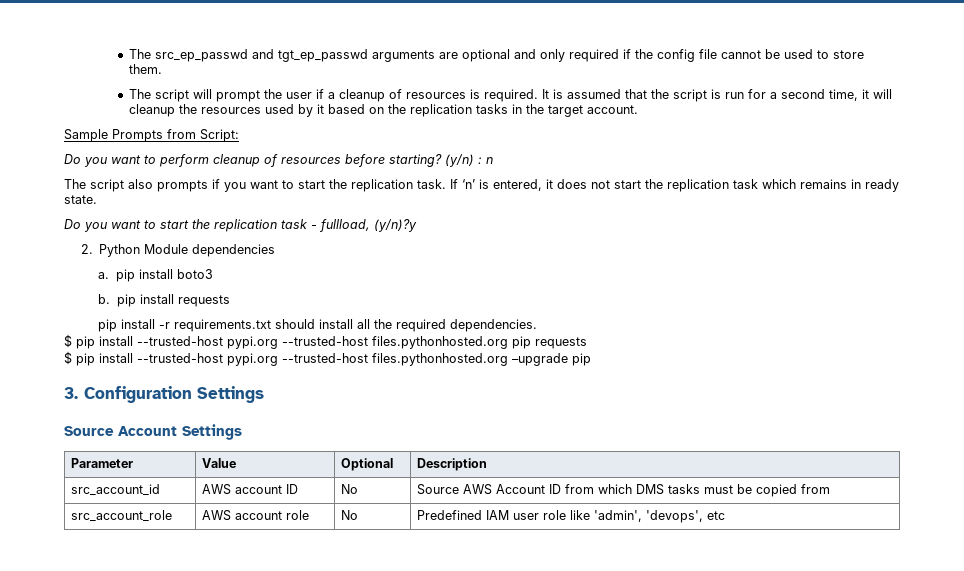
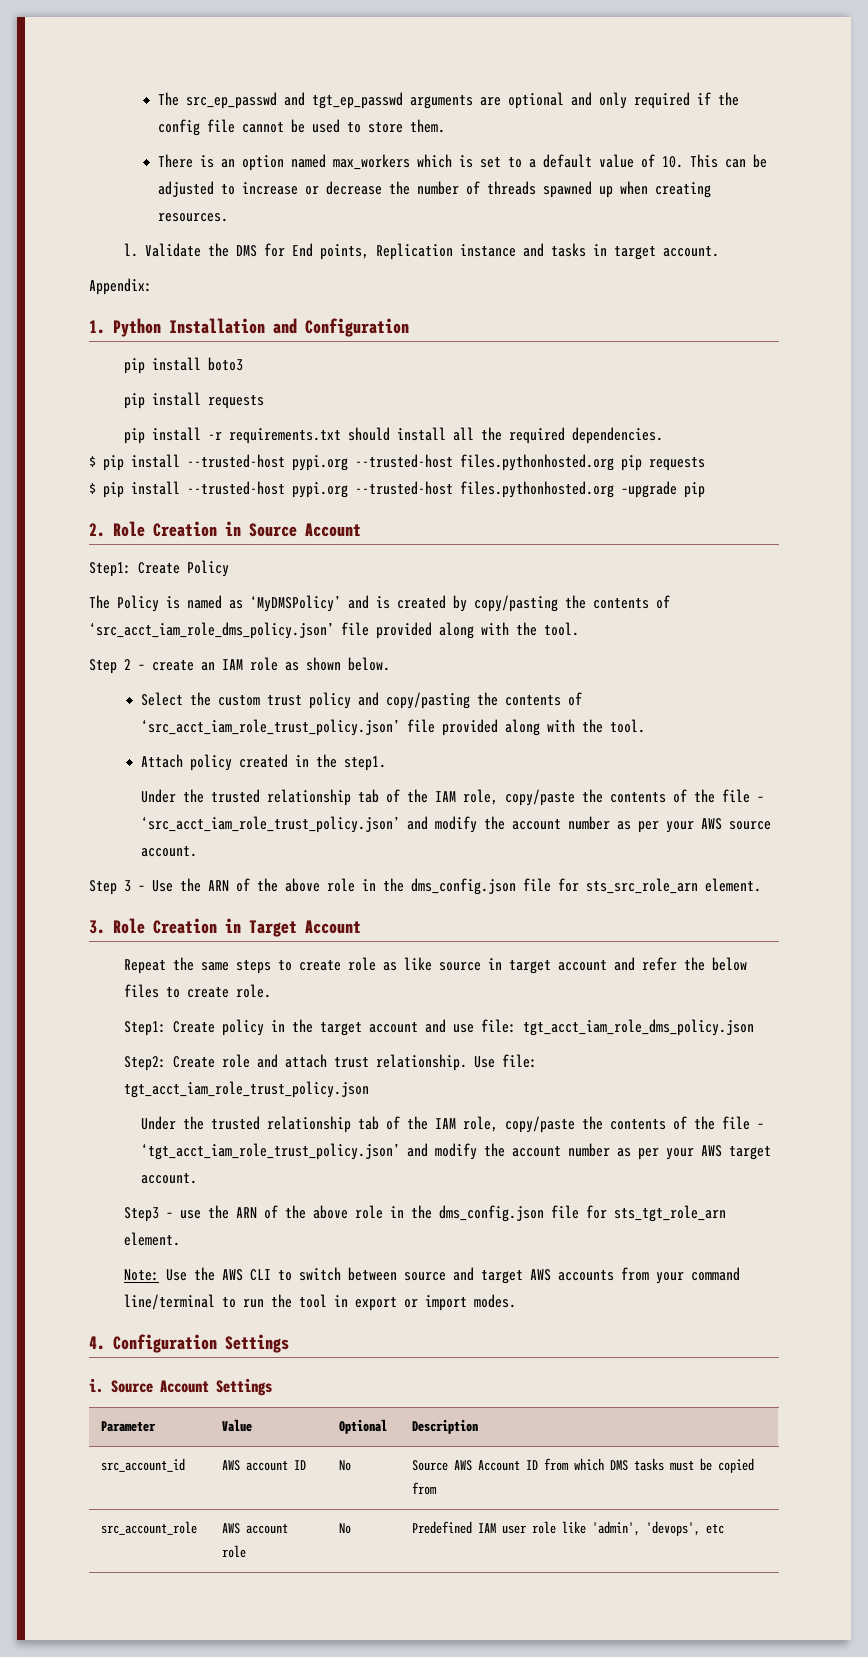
[129,89,893,102] [129,104,473,117] The script will prompt the user if a cleanup of resources is required. It is assumed that the script is run for a second time, it will cleanup the resources used by it based on the replication -> [158,154,768,171] [158,181,712,198] [158,213,229,222] [123,243,545,260] There is an option named max_workers which is set to a default value of 10. This can be adjusted to increase or decrease the number of threads spawned up when creating resources. // l. Validate the DMS for End points, Replication instance and
[526,104,639,117] [64,129,239,142] [64,154,493,167] [64,179,899,192] [64,195,97,204] [64,219,417,232] [81,244,276,257] [98,272,110,279] the target account. // Sample Prompts from Script: // Do you want to perform cleanup of resources before starting? (y/n) : n // The script also prompts if you want to start the replication task. If ‘n’ is entered, it does not start the replication task which remains in ready state. // Do you want to start the replication task - fullload, (y/n)?y // 2. Python Module dependencies // a. -> [614,246,720,260] [89,278,152,295] [89,318,409,337] target account. // Appendix: // 1. Python Installation and Configuration //
[98,294,111,304] b. -> (243, 364) none
[64,387,78,399] 3. -> [89,521,361,537] [89,560,229,577] [89,595,670,612] [89,622,579,639] [89,657,390,674] [140,692,582,709] [140,719,645,736] [140,754,386,771] [141,789,765,806] [141,816,772,833] [141,846,198,857] [89,878,761,895] [89,918,361,937] [123,957,747,974] [123,984,271,998] [123,1019,754,1036] [123,1054,537,1071] [123,1081,369,1098] [141,1116,765,1133] [141,1143,772,1160] [141,1173,198,1184] [123,1205,726,1222] [123,1232,180,1246] [123,1267,740,1284] [123,1294,516,1311] [89,1336,105,1350] 2. Role Creation in Source Account // Step1: Create Policy // The Policy is named as ‘MyDMSPolicy’ and is created by copy/pasting the contents of ‘src_acct_iam_role_dms_policy.json’ file provided along with the tool. // Step 2 – create an IAM role as shown below. // Select the custom trust policy and copy/pasting the contents of ‘src_acct_iam_role_trust_policy.json’ file provided along with the tool. // Attach policy created in the step1. // Under the trusted relationship tab of the IAM role, copy/paste the contents of the file – ‘src_acct_iam_role_trust_policy.json’ and modify the account number as per your AWS source account. // Step 3 – Use the ARN of the above role in the dms_config.json file for sts_src_role_arn element. // 3. Role Creation in Target Account // Repeat the same steps to create role as like source in target account and refer the below files to create role. // Step1: Create policy in the target account and use file: tgt_acct_iam_role_dms_policy.json // Step2: Create role and attach trust relationship. Use file: tgt_acct_iam_role_trust_policy.json // Under the trusted relationship tab of the IAM role, copy/paste the contents of the file – ‘tgt_acct_iam_role_trust_policy.json’ and modify the account number as per your AWS target account. // Step3 – use the ARN of the above role in the dms_config.json file for sts_tgt_role_arn element. // Note: Use the AWS CLI to switch between source and target AWS accounts from your command line/terminal to run the tool in export or import modes. // 4.
(265, 394) none -> [89,1378,103,1393] i.

